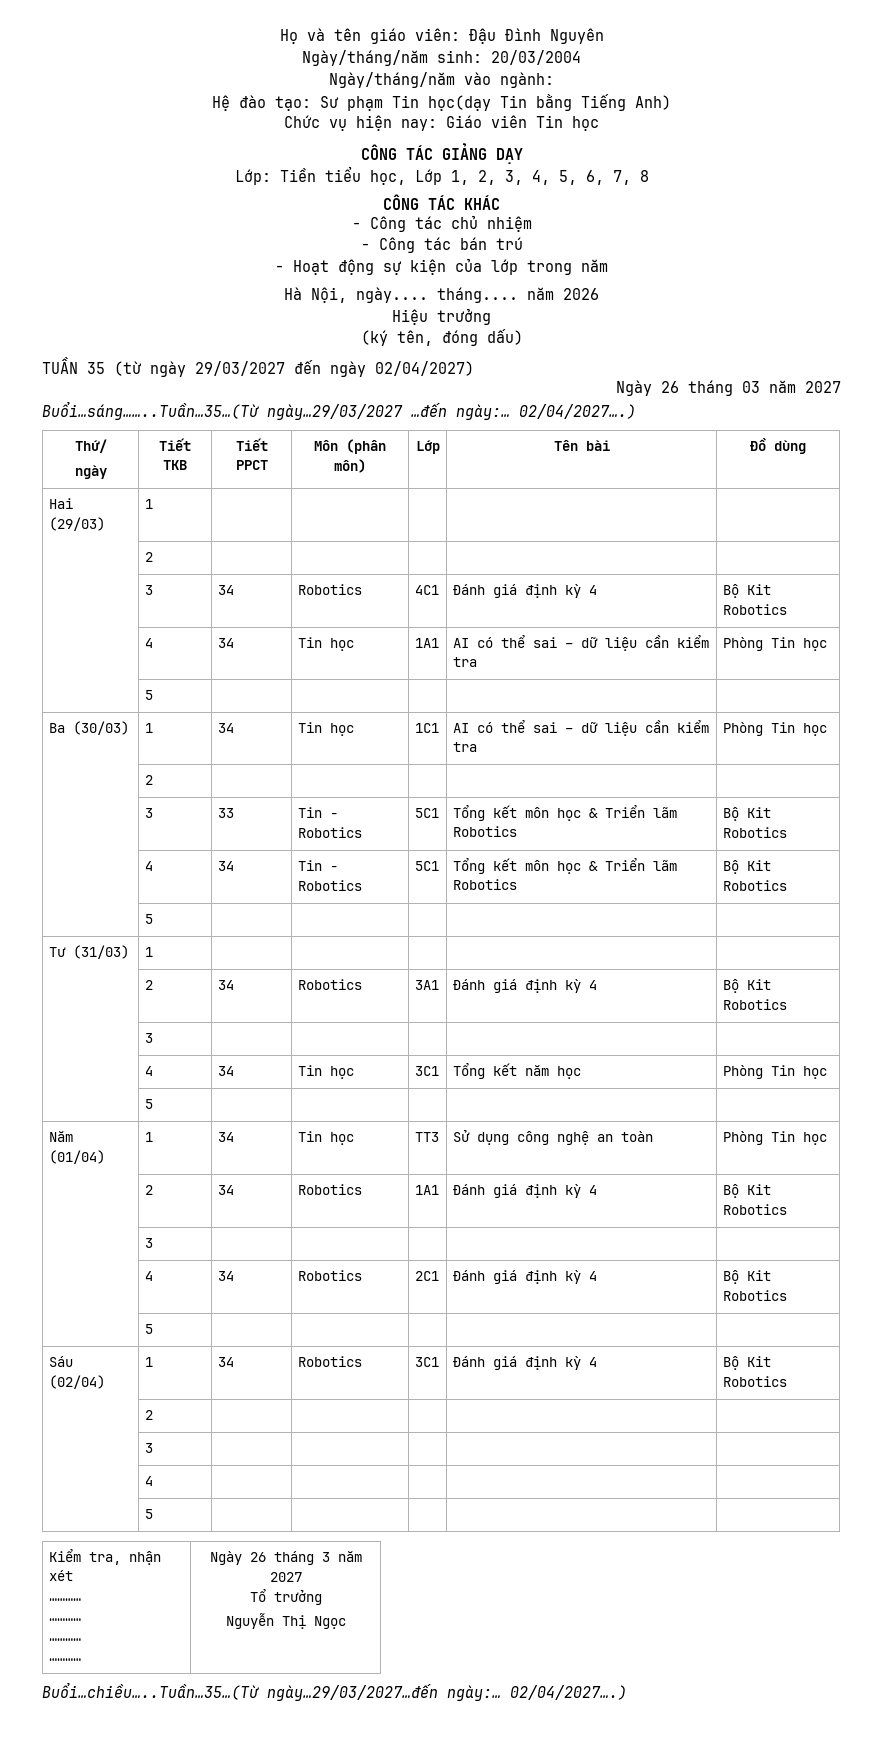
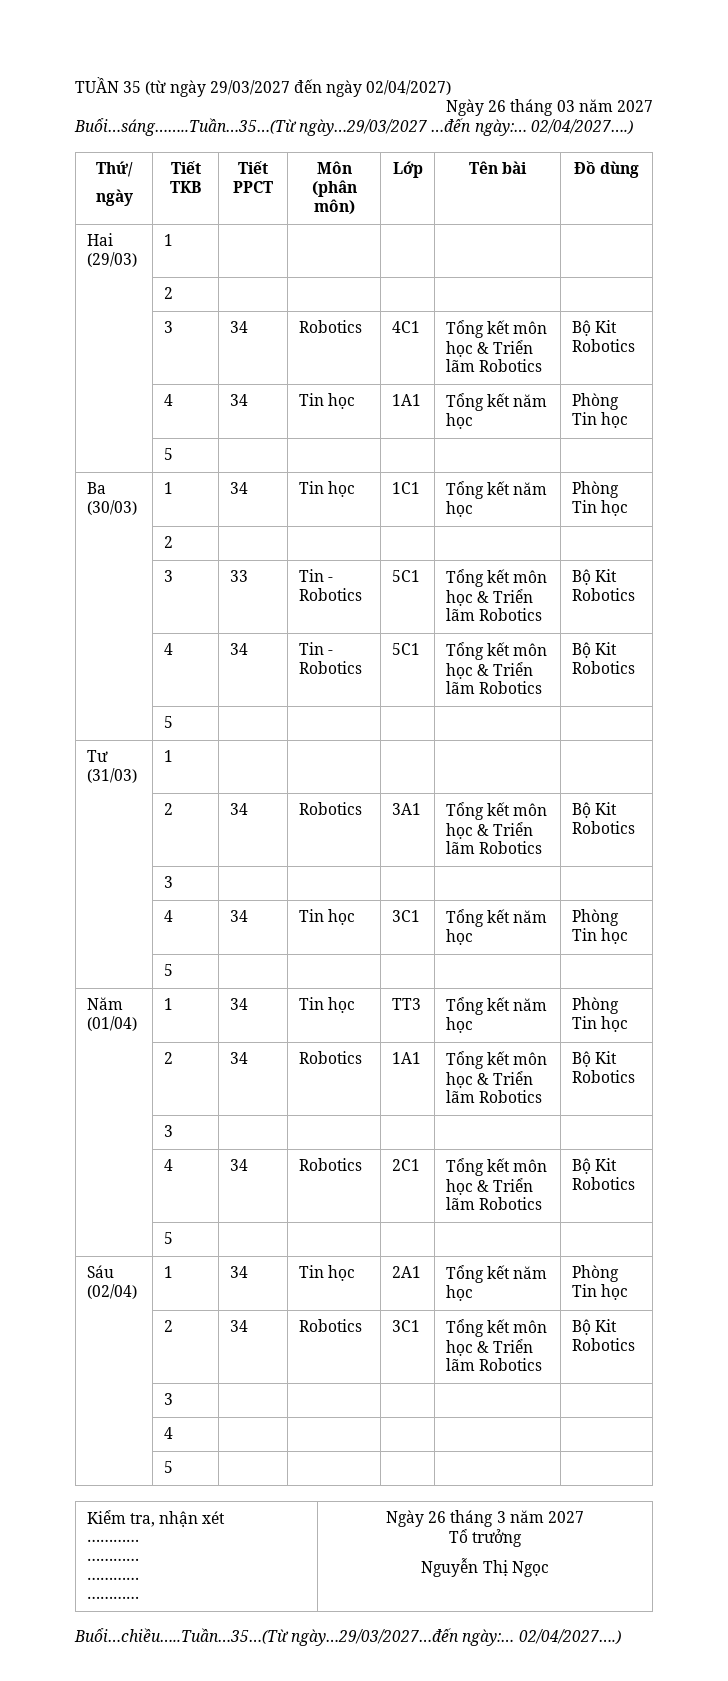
[279,28,604,44] [302,50,581,66] [329,72,554,88] [212,93,671,111] [284,115,599,131] [360,143,523,164] [234,166,649,185] [383,194,500,210] [351,215,532,232] [360,237,523,253] [275,258,608,275] [284,287,599,303] [392,308,491,325] [360,329,523,346] Họ và tên giáo viên: Đậu Đình Nguyên // Ngày/tháng/năm sinh: 20/03/2004 // Ngày/tháng/năm vào ngành: // Hệ đào tạo: Sư phạm Tin học(dạy Tin bằng Tiếng Anh) // Chức vụ hiện nay: Giáo viên Tin học // CÔNG TÁC GIẢNG DẠY // Lớp: Tiền tiểu học, Lớp 1, 2, 3, 4, 5, 6, 7, 8 // CÔNG TÁC KHÁC // - Công tác chủ nhiệm // - Công tác bán trú // - Hoạt động sự kiện của lớp trong năm // Hà Nội, ngày.... tháng.... năm 2026 // Hiệu trưởng // (ký tên, đóng dấu) // -> (75, 85) none
[452,584,597,598] Đánh giá định kỳ 4 -> [445,320,548,338] [445,340,534,357] [445,359,542,372] Tổng kết môn học & Triển lãm Robotics
[452,635,709,651] [452,657,477,667] AI có thể sai – dữ liệu cần kiểm tra -> [445,393,548,411] [445,413,473,429] Tổng kết năm học
[452,720,709,736] [452,742,477,752] AI có thể sai – dữ liệu cần kiểm tra -> [445,481,548,499] [445,501,473,517] Tổng kết năm học
[452,979,597,993] Đánh giá định kỳ 4 -> [445,802,548,820] [445,822,534,839] [445,841,542,854] Tổng kết môn học & Triển lãm Robotics
[452,1130,653,1145] Sử dụng công nghệ an toàn -> [445,997,548,1015] [445,1017,473,1033] Tổng kết năm học
[452,1184,597,1198] Đánh giá định kỳ 4 -> [445,1051,548,1069] [445,1071,534,1088] [445,1090,542,1103] Tổng kết môn học & Triển lãm Robotics
[452,1270,597,1284] Đánh giá định kỳ 4 -> [445,1158,548,1176] [445,1178,534,1195] [445,1197,542,1210] Tổng kết môn học & Triển lãm Robotics
[297,1356,362,1367] [414,1357,439,1367] [452,1356,597,1370] [722,1356,771,1370] [722,1376,787,1387] [144,1410,153,1420] Robotics | 3C1 | Đánh giá định kỳ 4 | Bộ Kit Robotics // | 2 | | | | | -> [298,1265,355,1281] [391,1266,421,1278] [445,1265,548,1283] [445,1285,473,1301] [571,1265,619,1282] [571,1284,628,1300] [163,1320,173,1332] [229,1320,248,1332] [298,1319,362,1332] [391,1320,420,1332] [445,1319,548,1337] [445,1339,534,1356] [445,1358,542,1371] [571,1319,617,1335] [571,1338,635,1351] Tin học | 2A1 | Tổng kết năm học | Phòng Tin học // | 2 | 34 | Robotics | 3C1 | Tổng kết môn học & Triển lãm Robotics | Bộ Kit Robotics

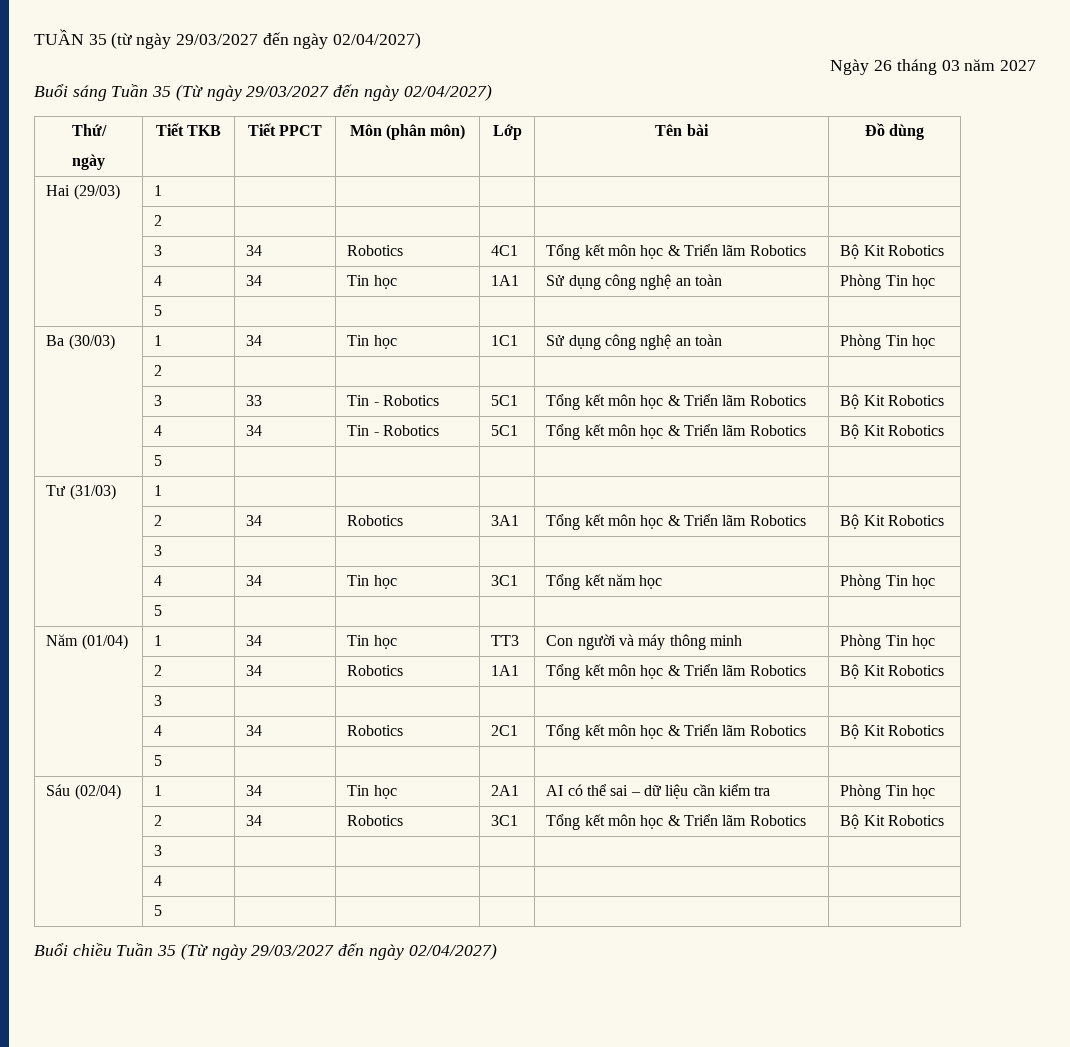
[74,118,633,136] Buổi…sáng……..Tuần…35…(Từ ngày…29/03/2027 …đến ngày:… 02/04/2027….) -> [34,84,492,101] Buổi sáng Tuần 35 (Từ ngày 29/03/2027 đến ngày 02/04/2027)
[445,393,548,411] [445,413,473,429] Tổng kết năm học -> [546,274,722,290] Sử dụng công nghệ an toàn
[445,481,548,499] [445,501,473,517] Tổng kết năm học -> [546,334,722,350] Sử dụng công nghệ an toàn
[445,997,548,1015] [445,1017,473,1033] Tổng kết năm học -> [546,634,742,650] Con người và máy thông minh
[445,1265,548,1283] [445,1285,473,1301] Tổng kết năm học -> [546,784,771,799] AI có thể sai – dữ liệu cần kiểm tra
[86,1510,226,1527] [86,1539,139,1542] [86,1558,139,1561] [86,1577,139,1580] [86,1596,139,1599] [386,1510,584,1527] [448,1529,523,1547] [421,1558,549,1577] [74,1628,621,1646] // Kiểm tra, nhận xét // ………… // ………… // ………… // ………… | Ngày 26 tháng 3 năm 2027 // Tổ trưởng // Nguyễn Thị Ngọc // Buổi…chiều…..Tuần…35…(Từ ngày…29/03/2027…đến ngày:… 02/04/2027….) -> [34,943,497,960] // Buổi chiều Tuần 35 (Từ ngày 29/03/2027 đến ngày 02/04/2027)

